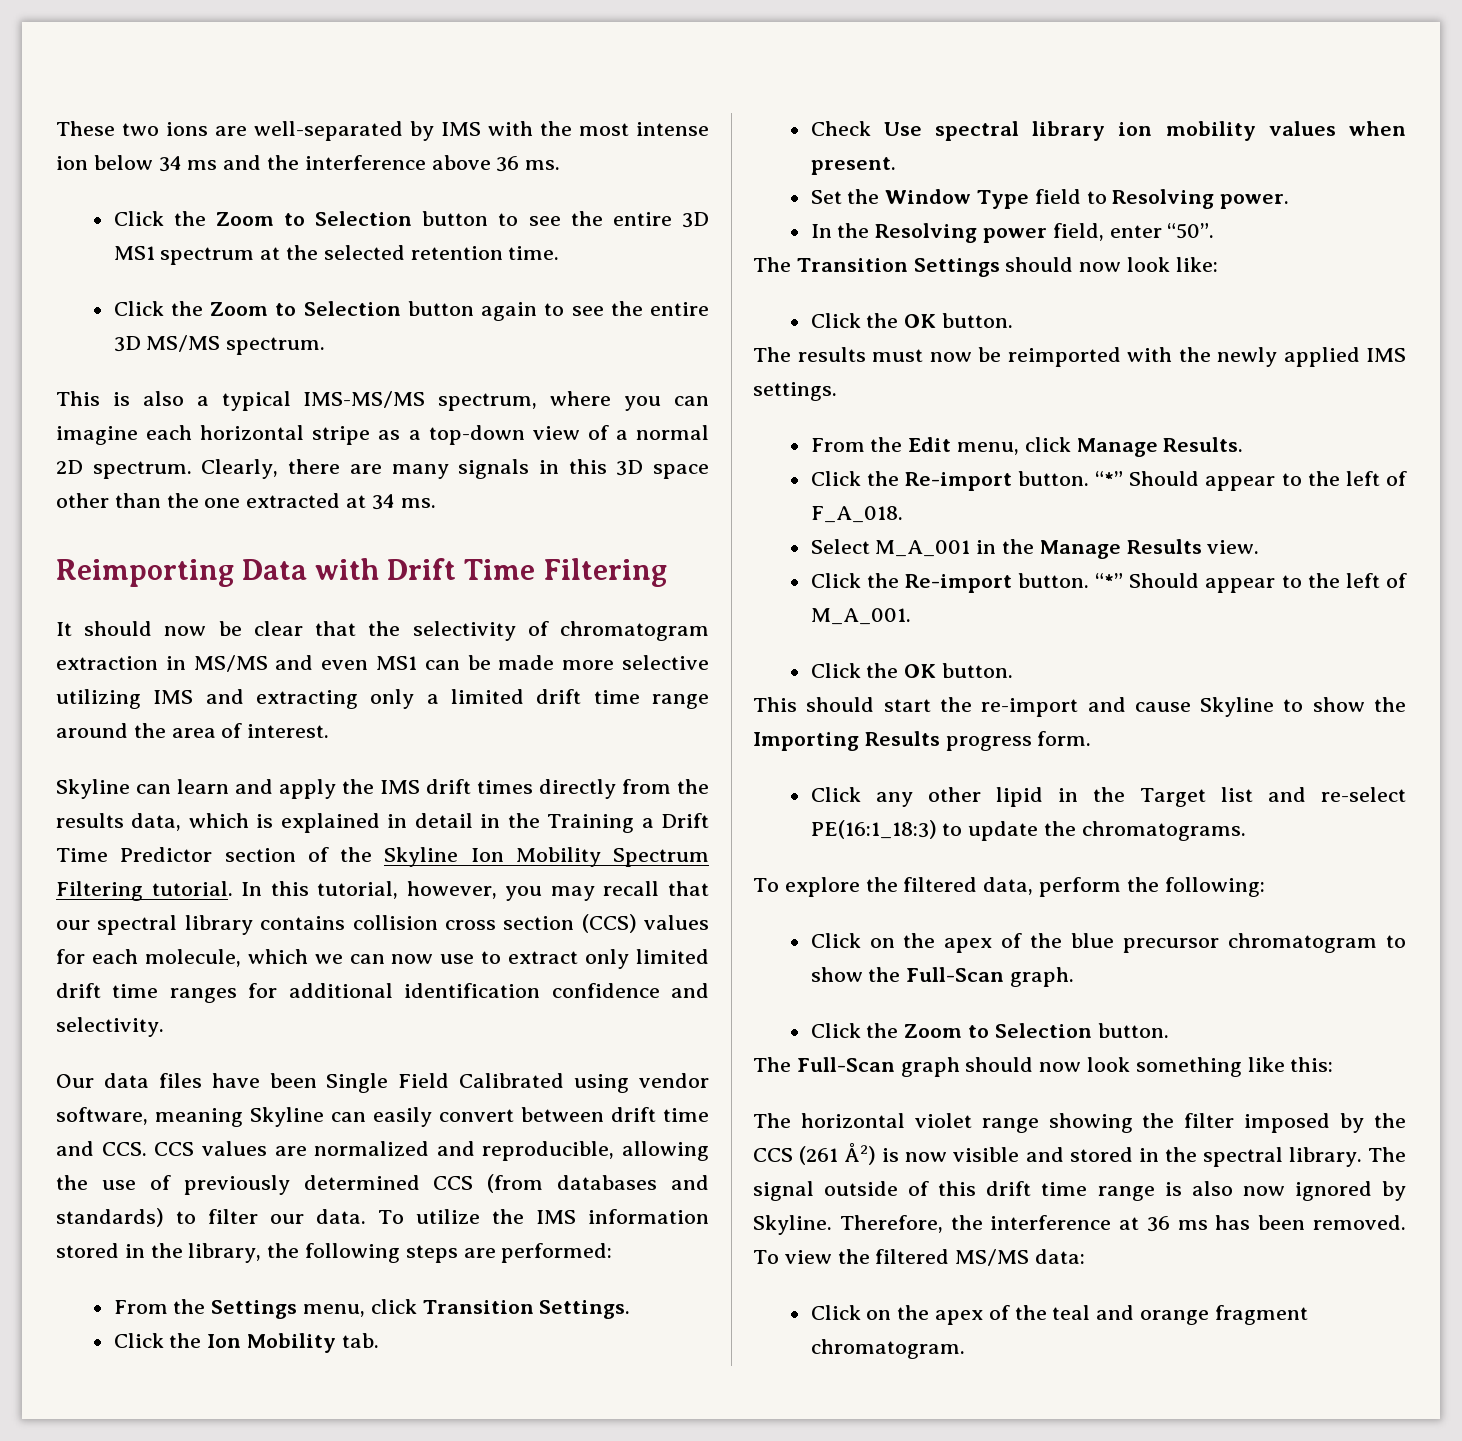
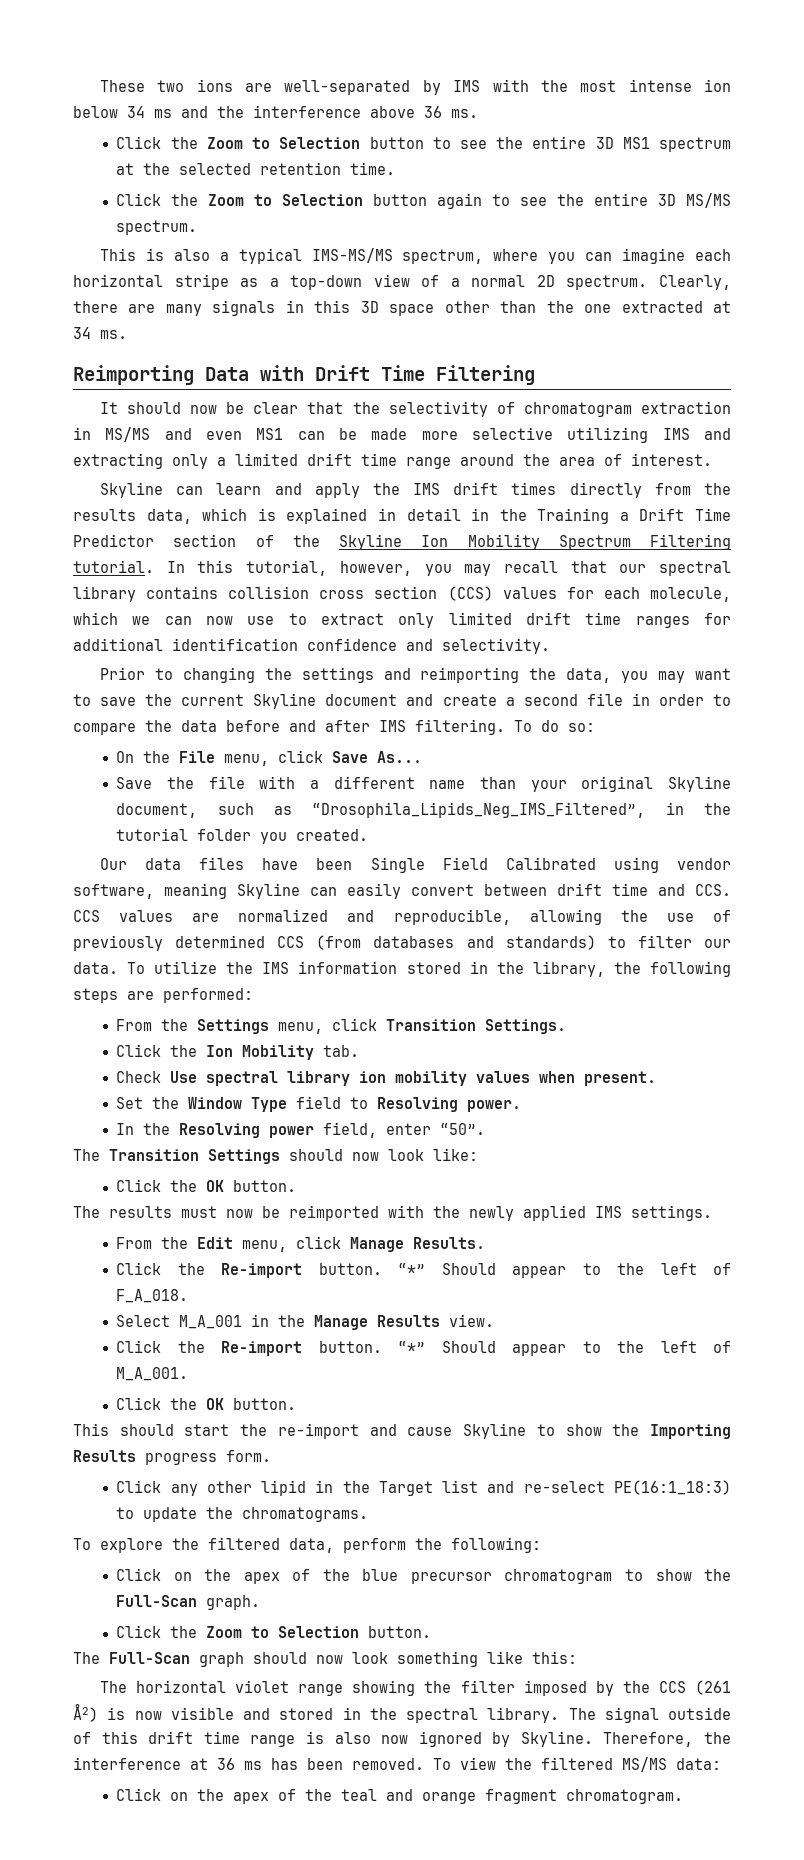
(164, 1027) none -> [99,667,731,683] [73,693,732,709] [73,719,595,735] [116,750,423,766] [116,776,732,792] [116,802,732,818] [116,828,369,844] // Prior to changing the settings and reimporting the data, you may want to save the current Skyline document and create a second file in order to compare the data before and after IMS filtering. To do so: // On the File menu, click Save As... // Save the file with a different name than your original Skyline document, such as “Drosophila_Lipids_Neg_IMS_Filtered”, in the tutorial folder you created.

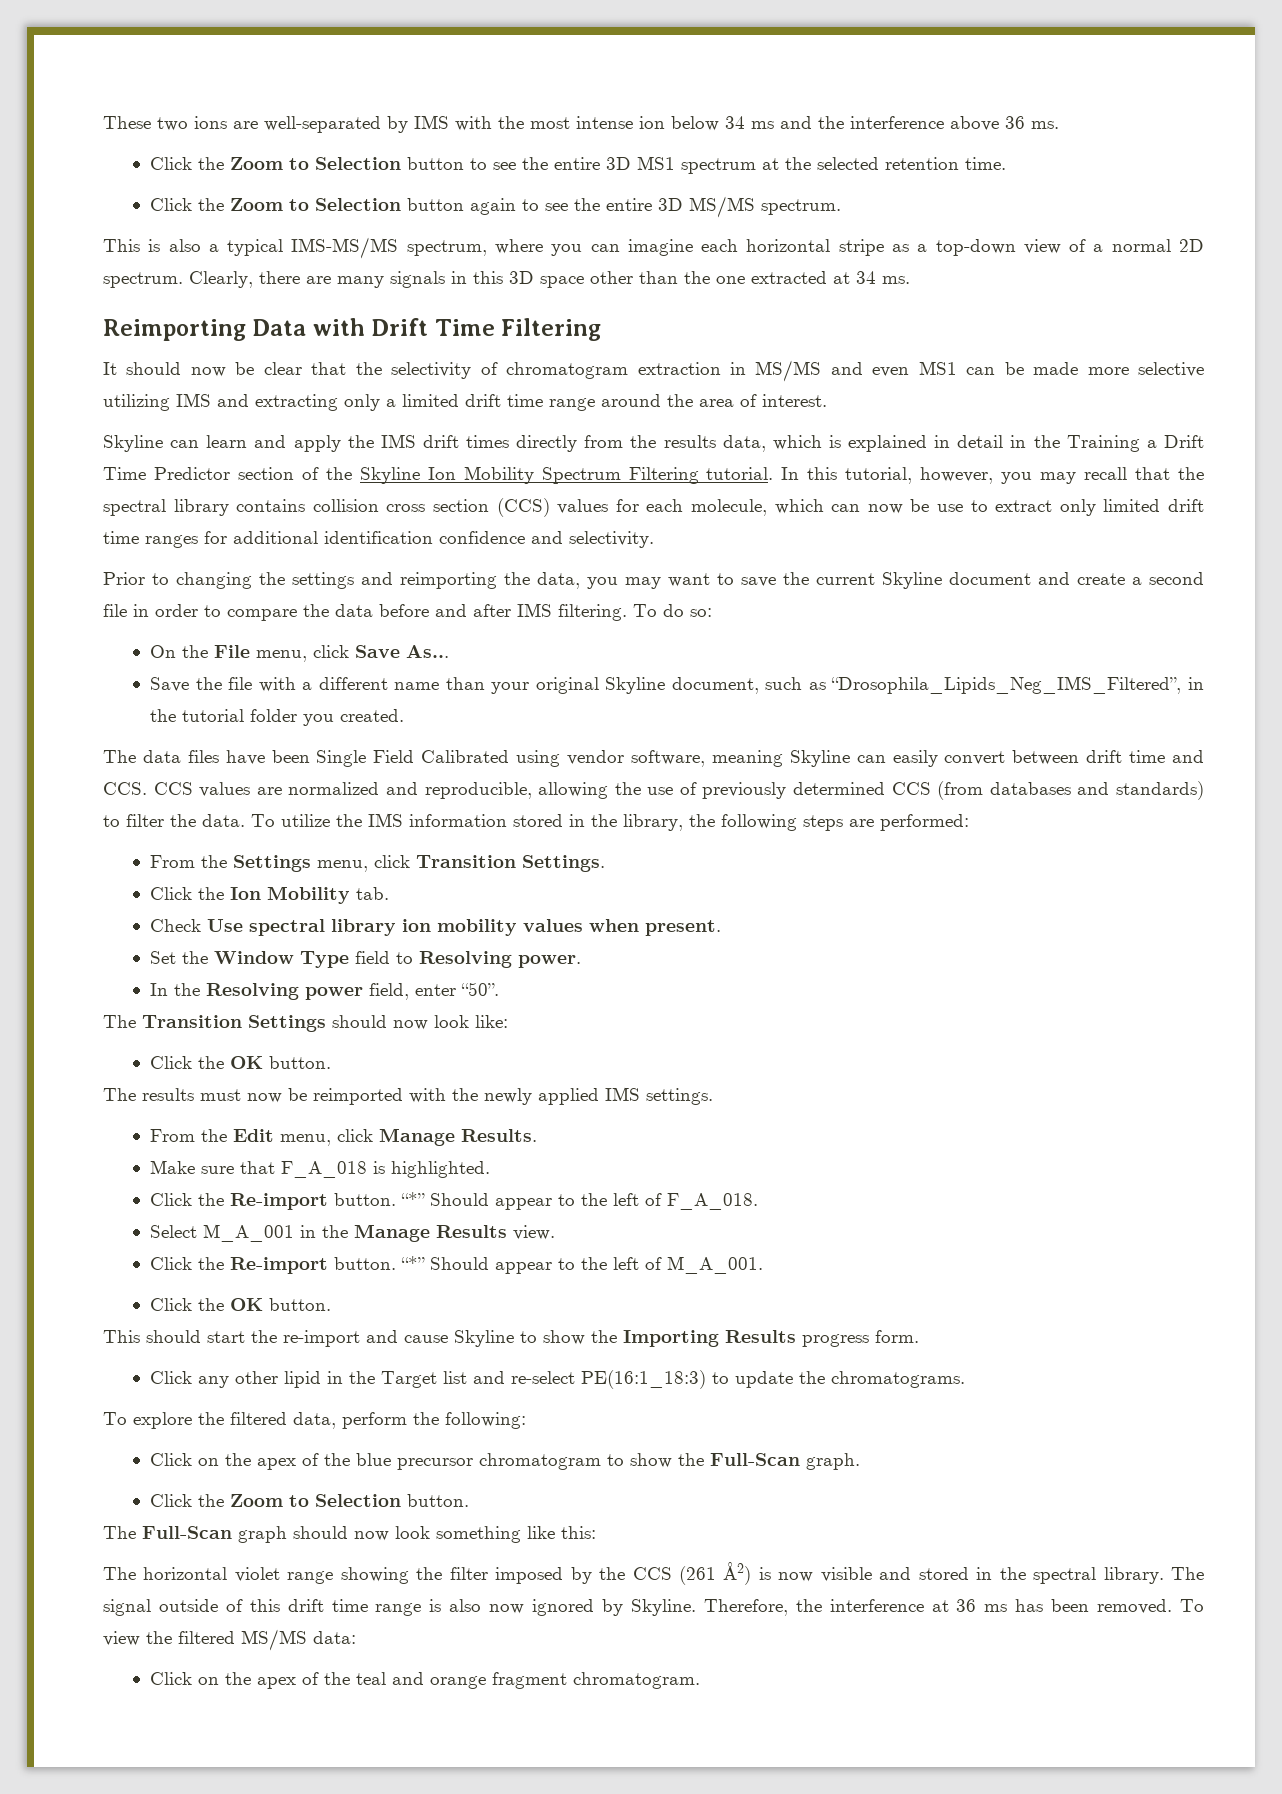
[619,564,647,573] our -> [1178,467,1204,480] the
[132,616,151,625] we -> (824, 506) none
(233, 620) none -> [910,499,930,512] be
[99,858,127,870] Our -> [103,750,136,763] The
[703,939,731,948] our -> [170,814,196,827] the
(486, 1243) none -> [150,1160,491,1178] // Make sure that F_A_018 is highlighted.

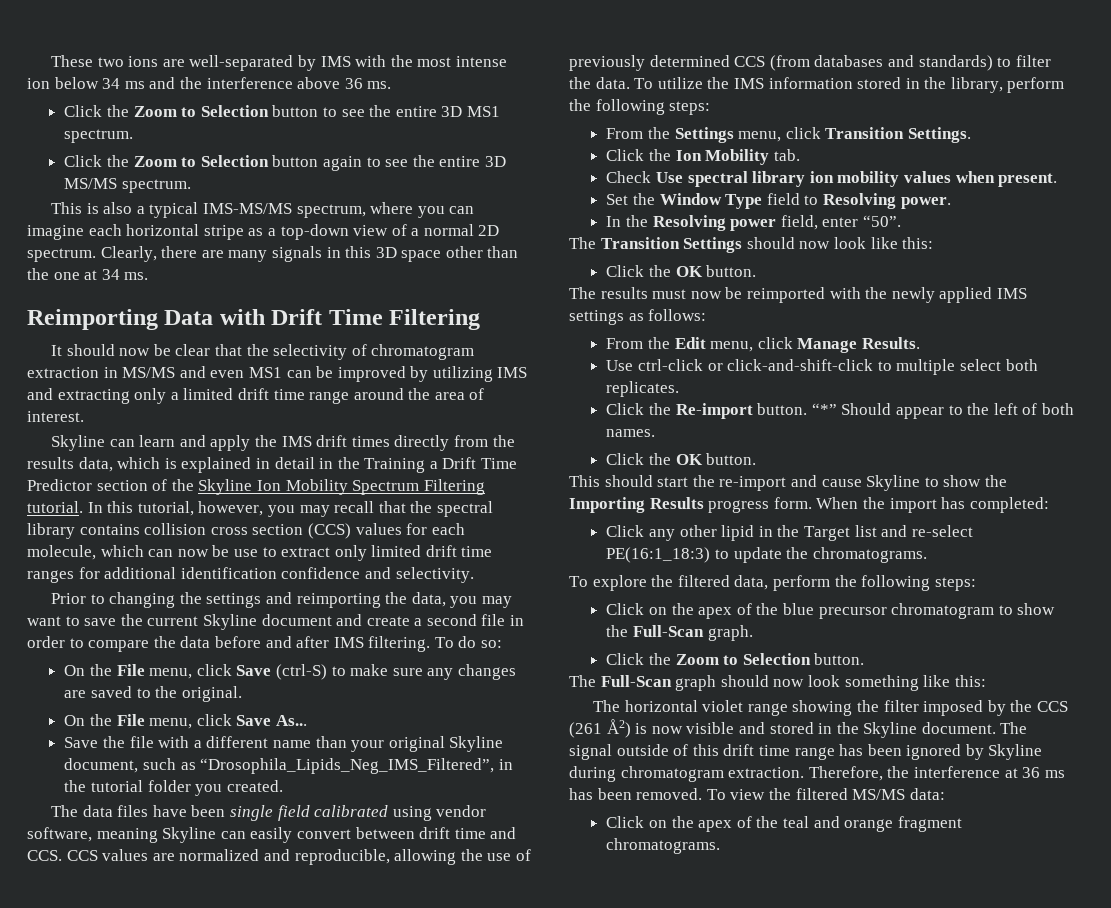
[681,157,1007,174] spectrum at the selected retention time. -> [64,129,134,143] spectrum.
[751,271,827,284] extracted -> (80, 276) none
[1033,362,1205,377] made more selective -> [337,366,429,382] improved by
(712, 612) none -> [64,664,516,680] [64,686,242,702] // On the File menu, click Save (ctrl-S) to make sure any changes are saved to the original.
[316,750,510,767] Single Field Calibrated -> [230,805,389,821] single field calibrated
[689,814,969,831] the following steps are performed: -> [1007,77,1065,93] [569,99,711,115] perform the following steps:
[475,1015,508,1028] like: -> [870,237,934,249] like this:
[646,1088,713,1105] settings. -> [569,309,707,325] settings as follows:
[150,1160,491,1178] Make sure that F_A_018 is highlighted. -> [606,359,1038,375] [606,381,680,397] Use ctrl-click or click-and-shift-click to multiple select both replicates.
[667,1193,759,1210] [150,1224,556,1242] [150,1256,764,1274] F_A_018. // Select M_A_001 in the Manage Results view. // Click the Re-import button. “*” Should appear to the left of M_A_001. -> [1041,403,1074,415] [606,429,656,437] both names.
(919, 1336) none -> [816,497,1049,513] When the import has completed:
[445,1412,526,1429] following: -> [861,575,976,591] following steps:
[1033,1567,1164,1584] spectral library. -> [863,722,996,738] Skyline document.
[429,1599,696,1616] is also now ignored by Skyline. -> [839,744,1043,760] [569,766,805,782] has been ignored by Skyline during chromatogram extraction.
[573,1672,701,1689] chromatogram. -> [606,838,721,854] chromatograms.

